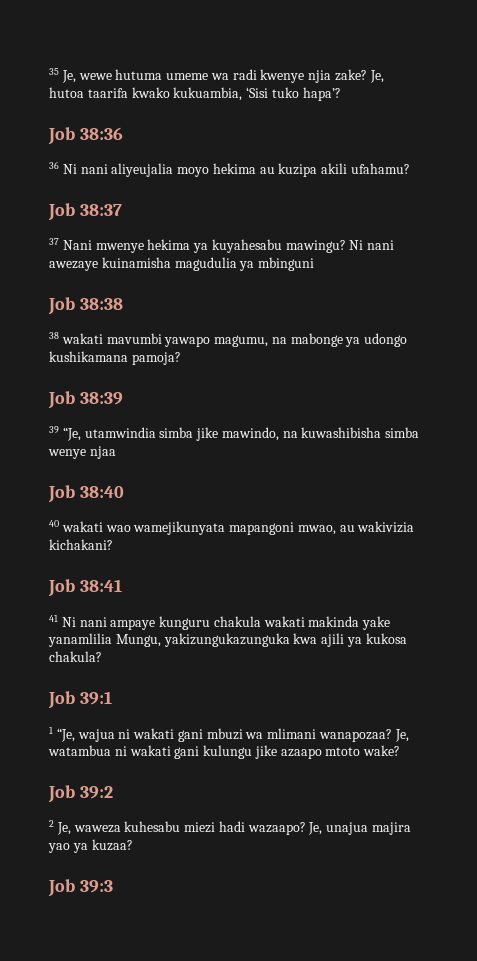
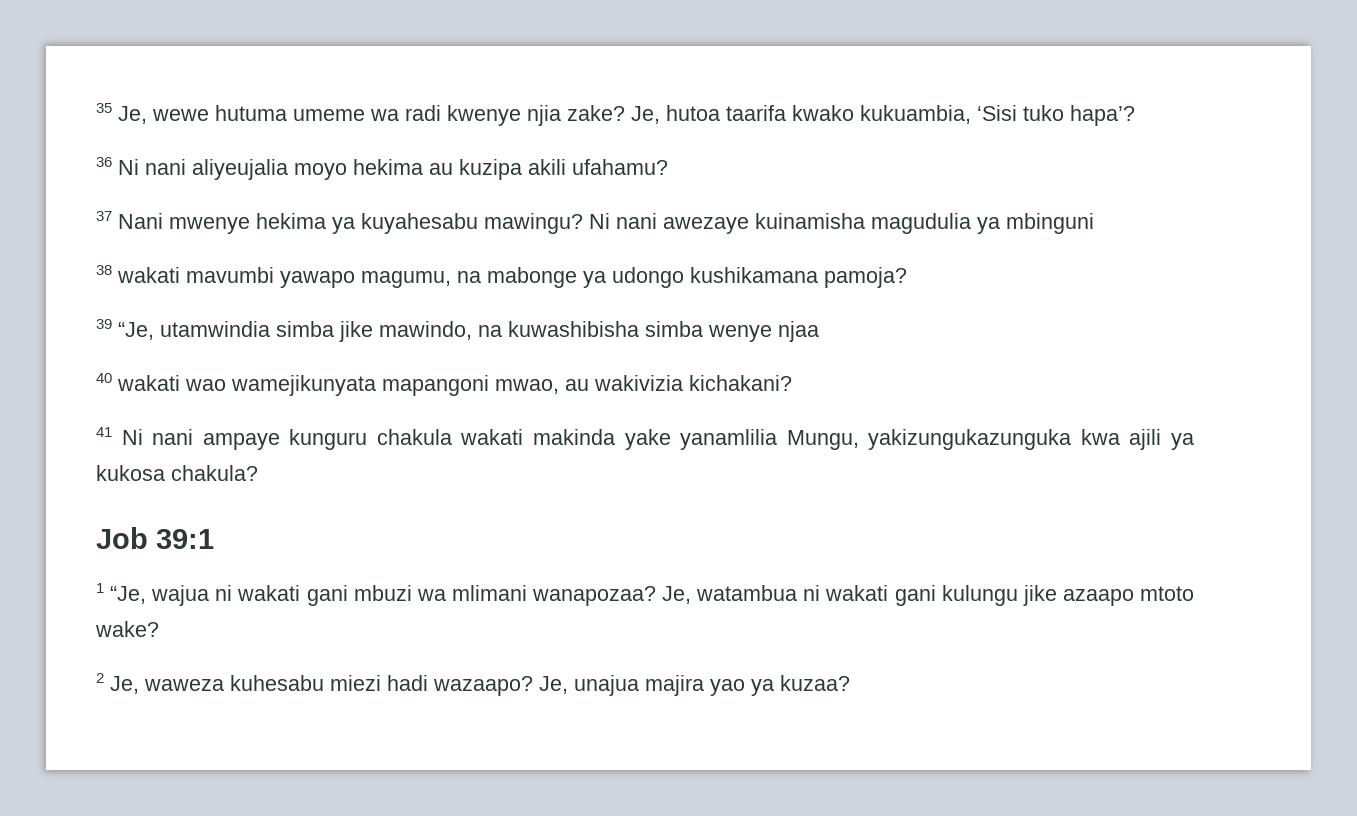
[48,127,123,145] // Job 38:36 -> (1135, 115) none
[48,203,122,221] // Job 38:37 -> (668, 167) none
[48,297,123,315] // Job 38:38 -> (1094, 223) none
[48,391,123,409] // Job 38:39 -> (907, 277) none
[48,485,124,503] // Job 38:40 -> (819, 331) none
[48,579,122,597] // Job 38:41 -> (792, 383) none
[48,785,113,803] // Job 39:2 -> (159, 629) none
[48,879,113,897] // Job 39:3 -> (850, 683) none

